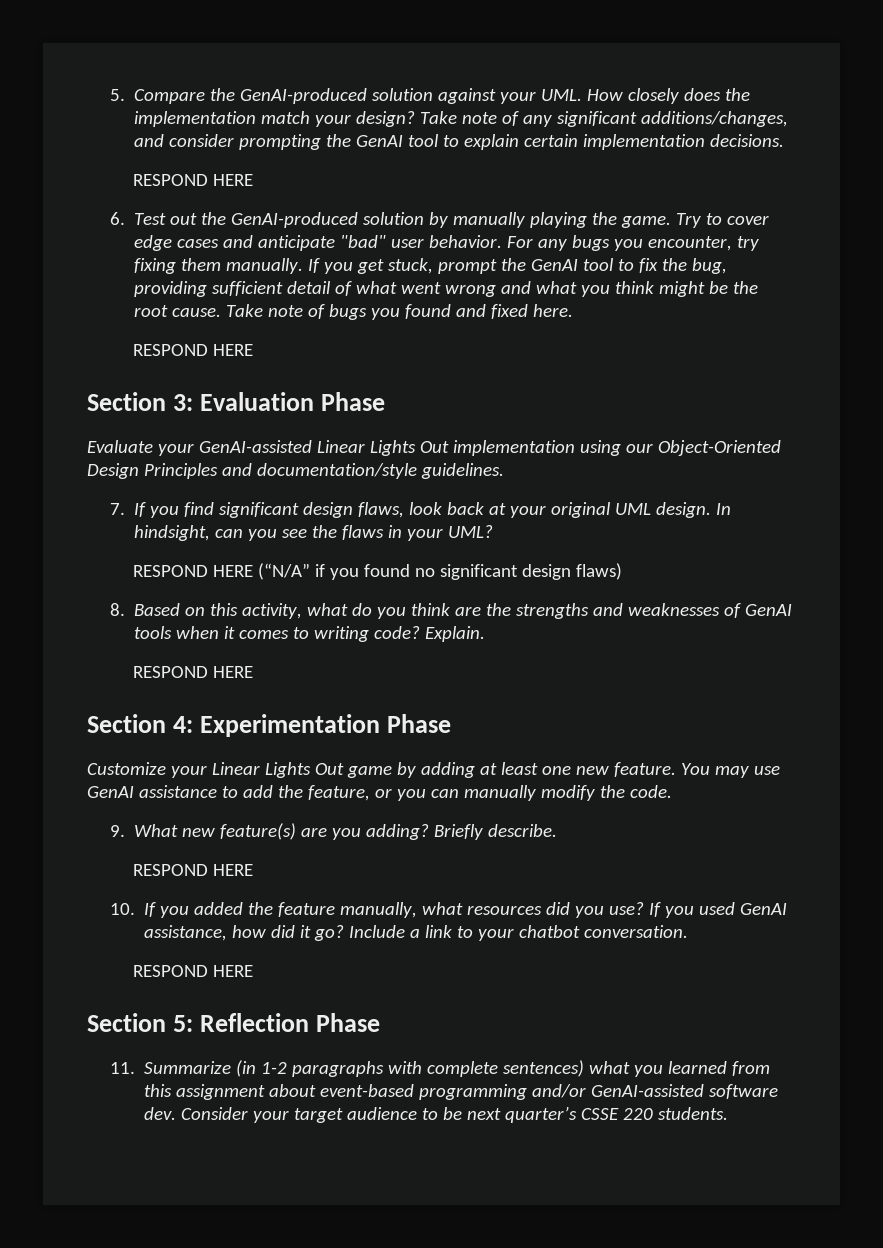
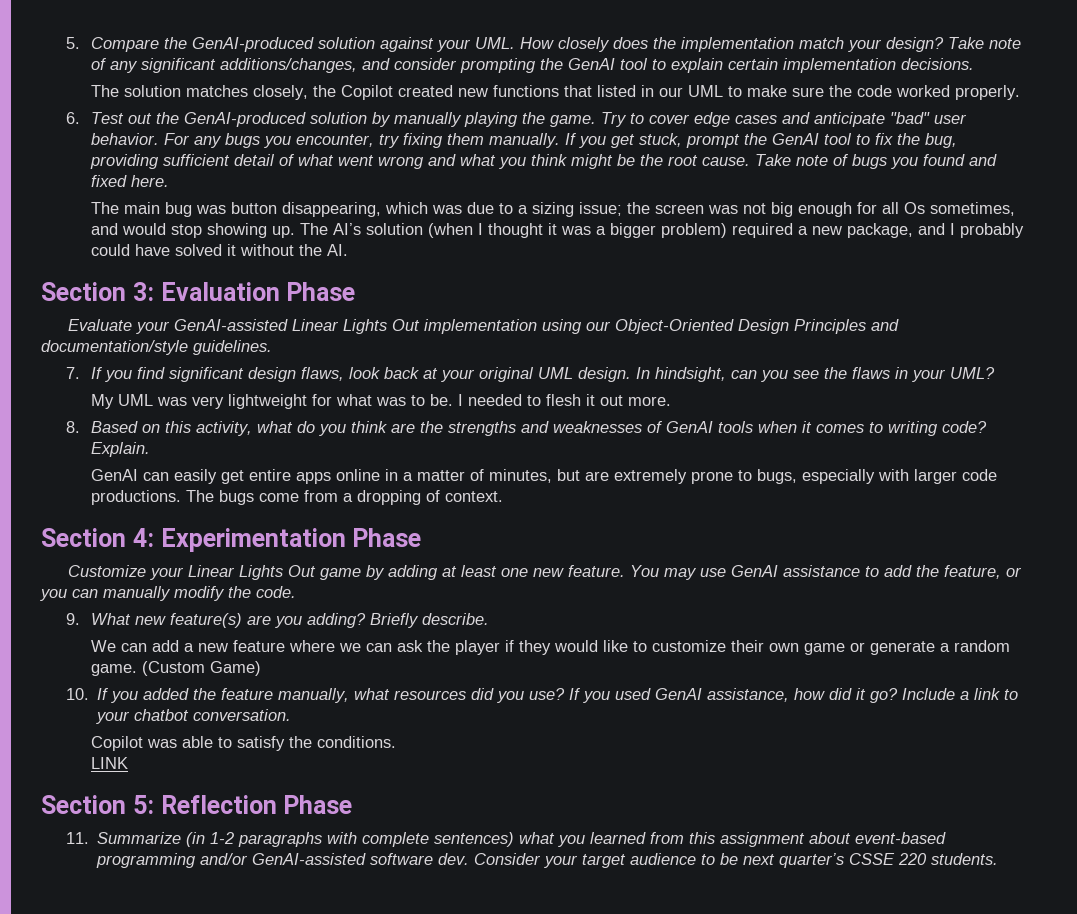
[133,174,254,186] RESPOND HERE -> [91,85,1021,100] The solution matches closely, the Copilot created new functions that listed in our UML to make sure the code worked properly.
[133,344,254,356] RESPOND HERE -> [91,202,1016,217] [91,223,1025,238] [91,244,349,256] The main bug was button disappearing, which was due to a sizing issue; the screen was not big enough for all Os sometimes, and would stop showing up. The AI’s solution (when I thought it was a bigger problem) required a new package, and I probably could have solved it without the AI.
[133,563,623,580] RESPOND HERE (“N/A” if you found no significant design flaws) -> [91,394,672,409] My UML was very lightweight for what was to be. I needed to flesh it out more.
[133,666,254,678] RESPOND HERE -> [91,469,998,484] [91,490,504,505] GenAI can easily get entire apps online in a matter of minutes, but are extremely prone to bugs, especially with larger code productions. The bugs come from a dropping of context.
[133,864,254,876] RESPOND HERE -> [91,640,1011,655] [91,661,262,676] We can add a new feature where we can ask the player if they would like to customize their own game or generate a random game. (Custom Game)
[133,965,254,977] RESPOND HERE -> [91,736,397,751] [91,757,129,769] Copilot was able to satisfy the conditions. // LINK

